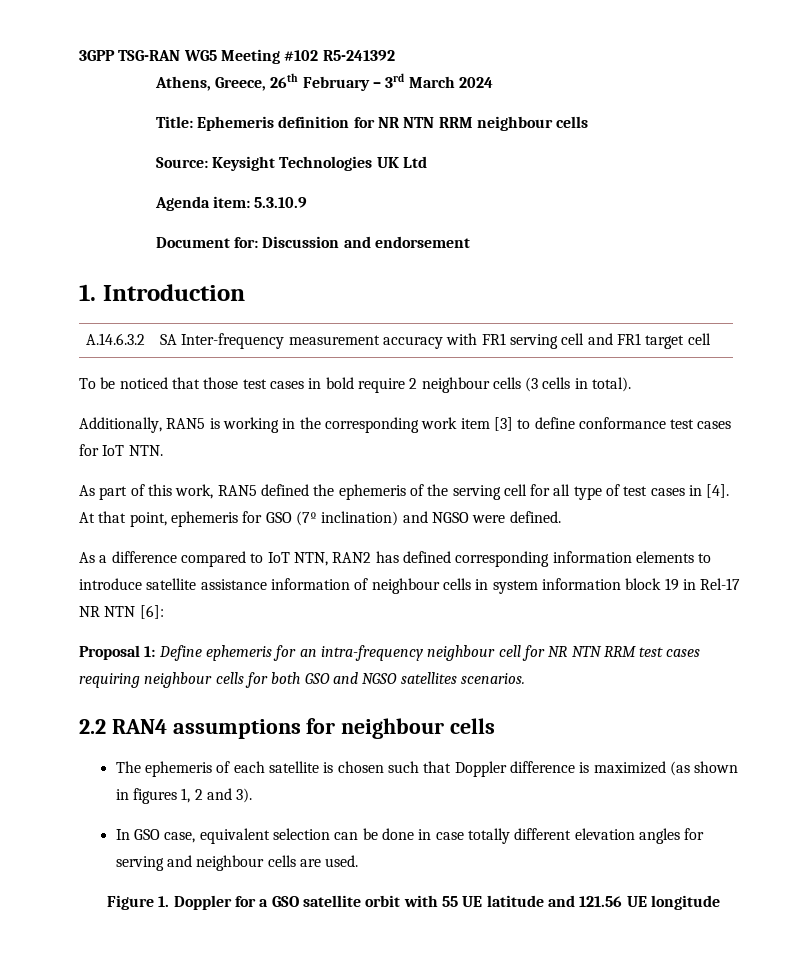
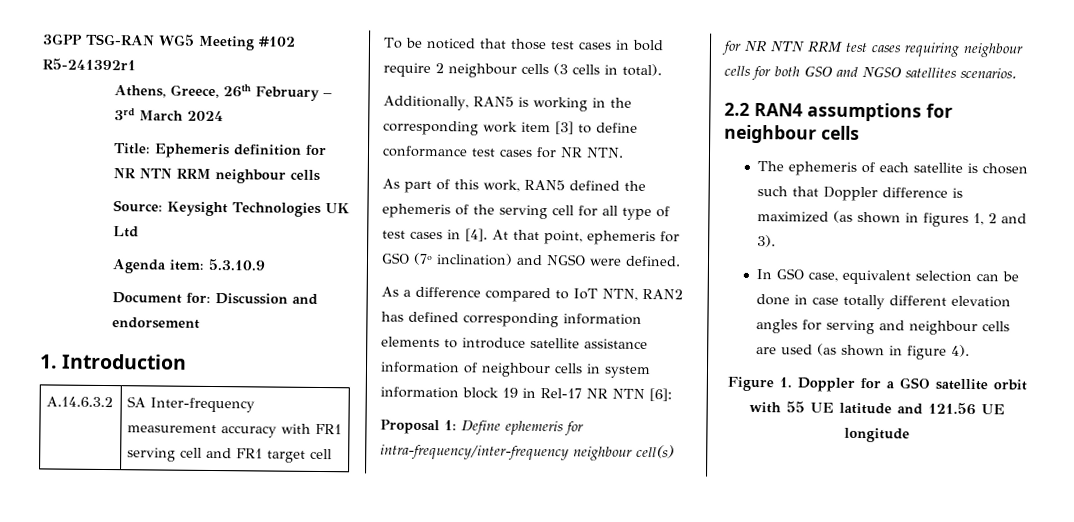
[322,50,395,61] R5-241392 -> [42,58,136,71] R5-241392r1
[102,445,125,456] IoT -> [560,147,583,158] NR
[299,645,521,661] an intra-frequency neighbour cell -> [380,444,674,461] intra-frequency/inter-frequency neighbour cell(s)
[325,855,359,867] used. -> [781,343,971,360] used (as shown in figure 4).

